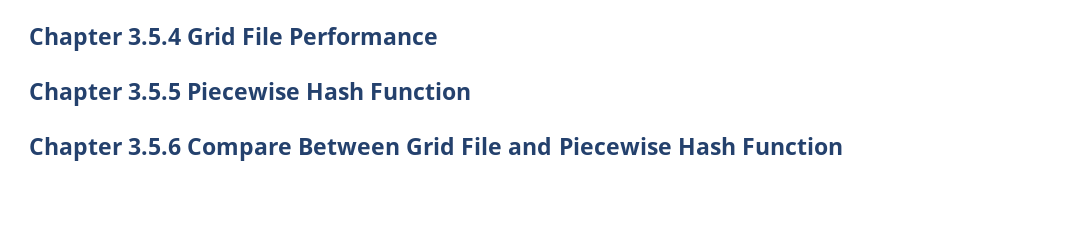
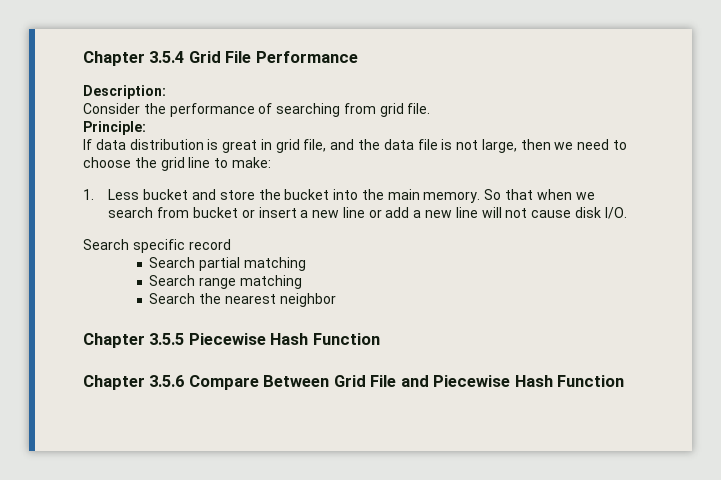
(439, 36) none -> [83,85,166,99] [83,103,431,117] [83,121,146,135] [83,139,628,153] [83,157,271,171] [83,189,595,203] [108,207,627,219] [83,239,231,253] [149,257,306,271] [149,275,302,289] [149,293,336,307] // Description: // Consider the performance of searching from grid file. // Principle: // If data distribution is great in grid file, and the data file is not large, then we need to choose the grid line to make: // 1. Less bucket and store the bucket into the main memory. So that when we search from bucket or insert a new line or add a new line will not cause disk I/O. // Search specific record // Search partial matching // Search range matching // Search the nearest neighbor

